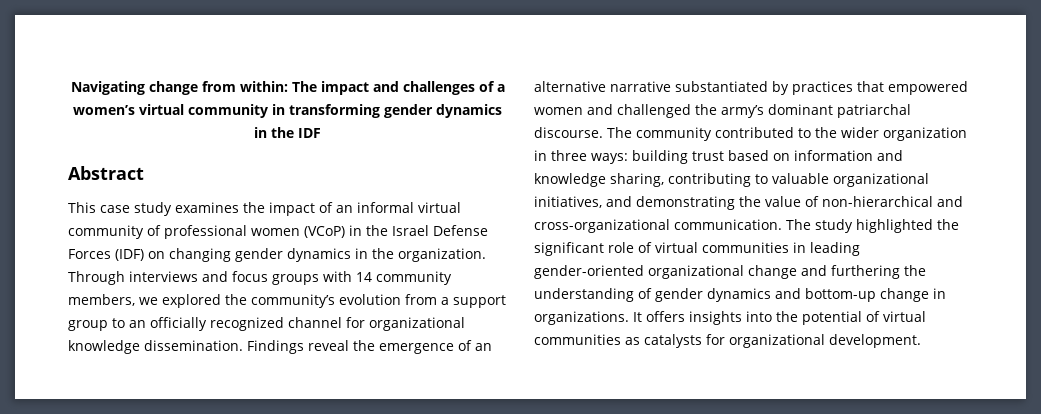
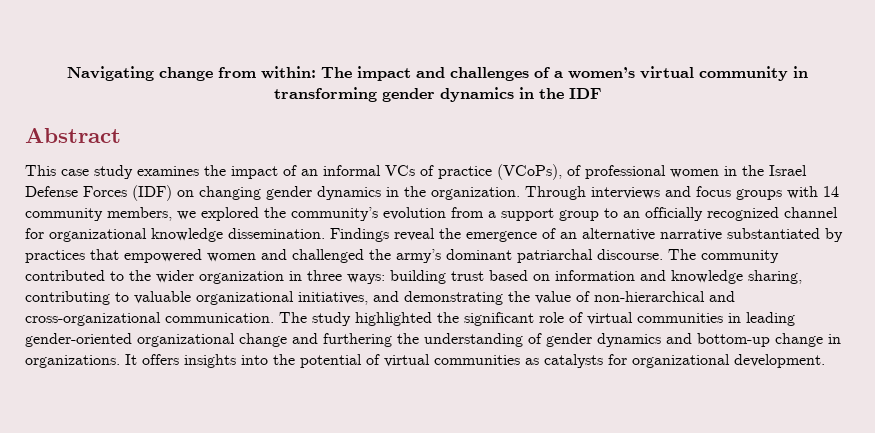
[418,202,461,213] [68,225,144,239] virtual community -> [385,164,562,180] VCs of practice (VCoPs),
[304,226,345,238] (VCoP) -> (719, 173) none

